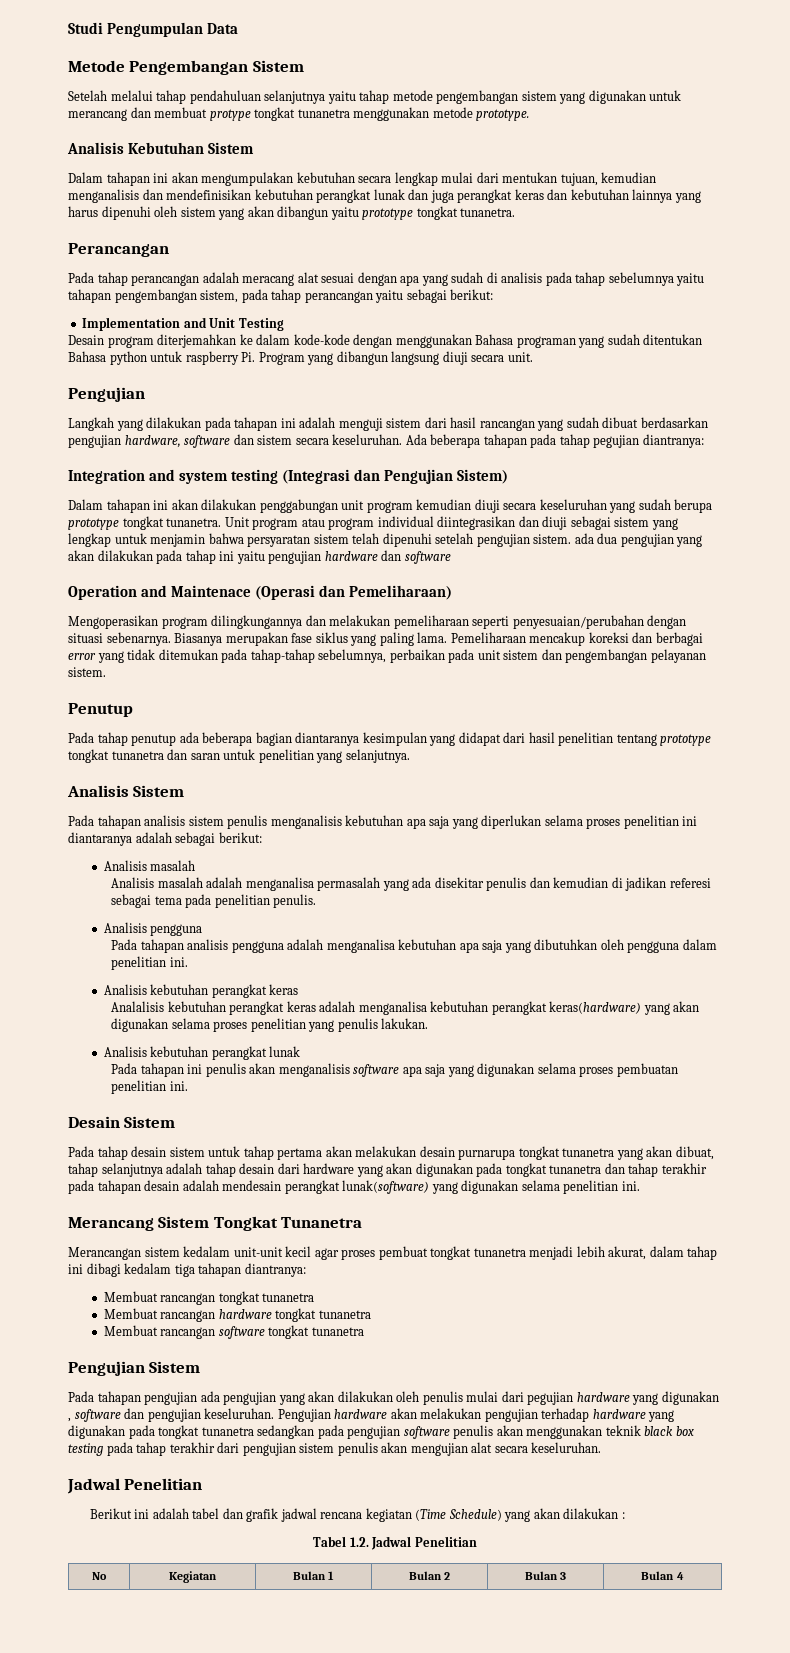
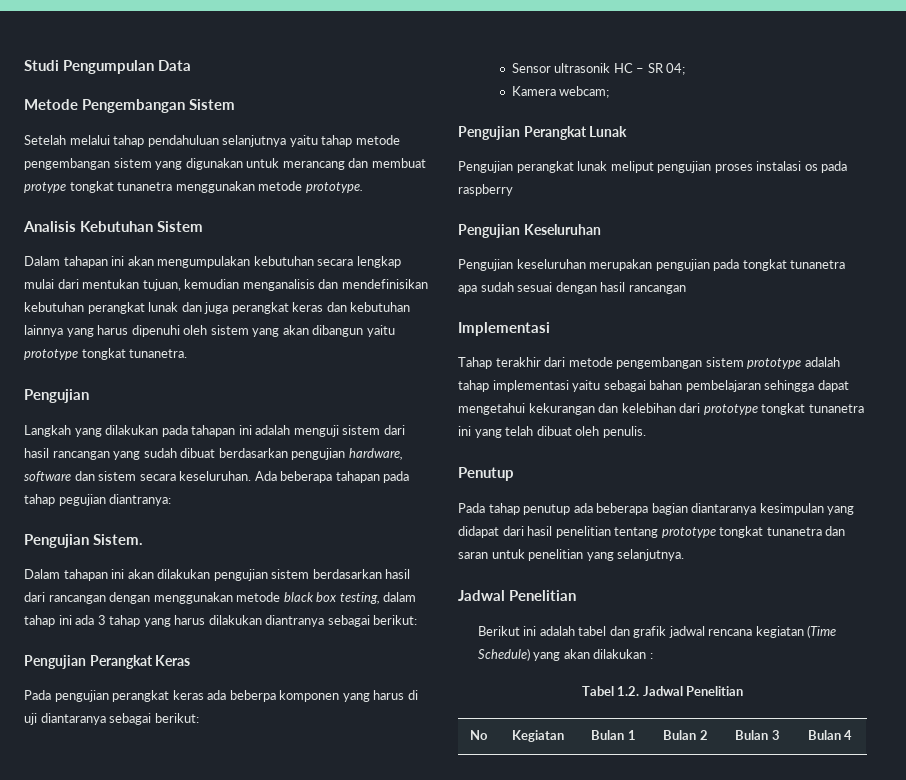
[68,243,169,257] [68,272,705,286] [68,289,494,303] [82,317,284,331] [68,334,703,348] [68,351,533,365] // Perancangan // Pada tahap perancangan adalah meracang alat sesuai dengan apa yang sudah di analisis pada tahap sebelumnya yaitu tahapan pengembangan sistem, pada tahap perancangan yaitu sebagai berikut: // Implementation and Unit Testing // Desain program diterjemahkan ke dalam kode-kode dengan menggunakan Bahasa programan yang sudah ditentukan Bahasa python untuk raspberry Pi. Program yang dibangun langsung diuji secara unit. -> (188, 353) none
[68,469,509,484] Integration and system testing (Integrasi dan Pengujian Sistem) -> [24,534,143,548] Pengujian Sistem.
[259,499,713,513] [68,516,678,530] [68,533,703,547] [68,550,451,564] [68,585,453,600] [68,615,687,629] [68,632,703,646] [68,649,706,663] [68,667,106,677] penggabungan unit program kemudian diuji secara keseluruhan yang sudah berupa prototype tongkat tunanetra. Unit program atau program individual diintegrasikan dan diuji sebagai sistem yang lengkap untuk menjamin bahwa persyaratan sistem telah dipenuhi setelah pengujian sistem. ada dua pengujian yang akan dilakukan pada tahap ini yaitu pengujian hardware dan software // Operation and Maintenace (Operasi dan Pemeliharaan) // Mengoperasikan program dilingkungannya dan melakukan pemeliharaan seperti penyesuaian/perubahan dengan situasi sebenarnya. Biasanya merupakan fase siklus yang paling lama. Pemeliharaan mencakup koreksi dan berbagai error yang tidak ditemukan pada tahap-tahap sebelumnya, perbaikan pada unit sistem dan pengembangan pelayanan sistem. -> [213,569,411,581] [24,592,417,604] [24,615,418,627] [24,655,191,669] [24,690,418,702] [24,713,199,725] [511,63,686,75] [511,86,610,98] [458,126,628,140] [458,161,848,173] [458,184,513,196] [458,224,601,238] [458,259,846,271] [458,282,686,294] [458,322,550,336] [458,357,840,369] [458,380,849,392] [458,403,864,415] [458,426,646,438] pengujian sistem berdasarkan hasil dari rancangan dengan menggunakan metode black box testing, dalam tahap ini ada 3 tahap yang harus dilakukan diantranya sebagai berikut: // Pengujian Perangkat Keras // Pada pengujian perangkat keras ada beberpa komponen yang harus di uji diantaranya sebagai berikut: // Sensor ultrasonik HC – SR 04; // Kamera webcam; // Pengujian Perangkat Lunak // Pengujian perangkat lunak meliput pengujian proses instalasi os pada raspberry // Pengujian Keseluruhan // Pengujian keseluruhan merupakan pengujian pada tongkat tunanetra apa sudah sesuai dengan hasil rancangan // Implementasi // Tahap terakhir dari metode pengembangan sistem prototype adalah tahap implementasi yaitu sebagai bahan pembelajaran sehingga dapat mengetahui kekurangan dan kelebihan dari prototype tongkat tunanetra ini yang telah dibuat oleh penulis.
[67,785,185,797] [68,815,698,829] [68,832,262,846] [103,860,196,871] [111,877,711,891] [111,894,317,908] [103,922,203,936] [111,939,717,953] [111,956,188,970] [103,984,299,998] [111,1001,700,1015] [111,1018,429,1032] [103,1046,301,1060] [111,1063,678,1077] [111,1080,188,1094] [68,1116,176,1128] [68,1146,714,1160] [68,1163,707,1177] [68,1180,640,1194] [68,1216,363,1231] [68,1246,718,1260] [68,1263,306,1277] [103,1291,315,1305] [103,1308,371,1322] [103,1325,364,1339] [68,1361,201,1376] [68,1391,719,1405] [68,1408,675,1422] [68,1425,694,1439] [68,1442,602,1456] // Analisis Sistem // Pada tahapan analisis sistem penulis menganalisis kebutuhan apa saja yang diperlukan selama proses penelitian ini diantaranya adalah sebagai berikut: // Analisis masalah // Analisis masalah adalah menganalisa permasalah yang ada disekitar penulis dan kemudian di jadikan referesi sebagai tema pada penelitian penulis. // Analisis pengguna // Pada tahapan analisis pengguna adalah menganalisa kebutuhan apa saja yang dibutuhkan oleh pengguna dalam penelitian ini. // Analisis kebutuhan perangkat keras // Analalisis kebutuhan perangkat keras adalah menganalisa kebutuhan perangkat keras(hardware) yang akan digunakan selama proses penelitian yang penulis lakukan. // Analisis kebutuhan perangkat lunak // Pada tahapan ini penulis akan menganalisis software apa saja yang digunakan selama proses pembuatan penelitian ini. // Desain Sistem // Pada tahap desain sistem untuk tahap pertama akan melakukan desain purnarupa tongkat tunanetra yang akan dibuat, tahap selanjutnya adalah tahap desain dari hardware yang akan digunakan pada tongkat tunanetra dan tahap terakhir pada tahapan desain adalah mendesain perangkat lunak(software) yang digunakan selama penelitian ini. // Merancang Sistem Tongkat Tunanetra // Merancangan sistem kedalam unit-unit kecil agar proses pembuat tongkat tunanetra menjadi lebih akurat, dalam tahap ini dibagi kedalam tiga tahapan diantranya: // Membuat rancangan tongkat tunanetra // Membuat rancangan hardware tongkat tunanetra // Membuat rancangan software tongkat tunanetra // Pengujian Sistem // Pada tahapan pengujian ada pengujian yang akan dilakukan oleh penulis mulai dari pegujian hardware yang digunakan , software dan pengujian keseluruhan. Pengujian hardware akan melakukan pengujian terhadap hardware yang digunakan pada tongkat tunanetra sedangkan pada pengujian software penulis akan menggunakan teknik black box testing pada tahap terakhir dari pengujian sistem penulis akan mengujian alat secara keseluruhan. -> (685, 555) none

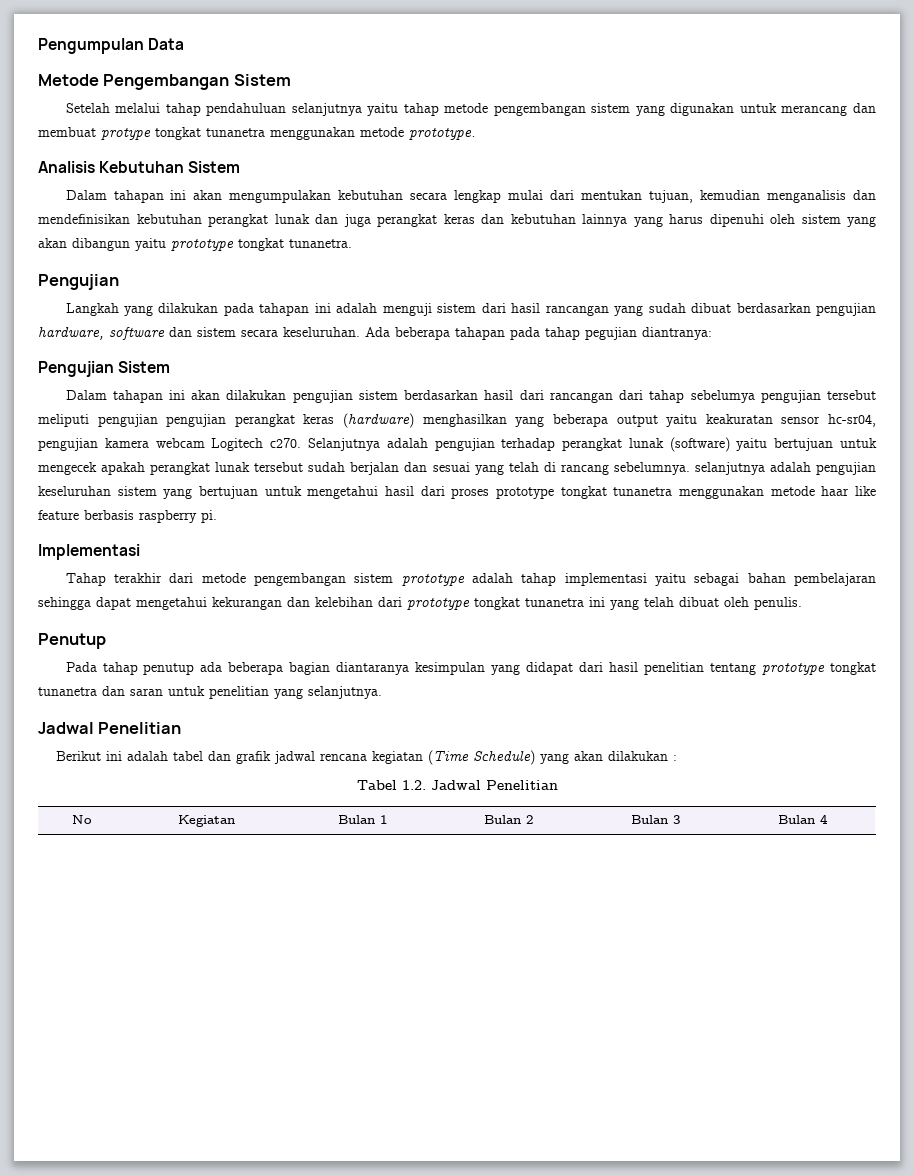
[24,60,59,71] Studi -> (38, 46) none
[93,534,143,545] Sistem. -> [118,361,171,373] Sistem
[109,592,417,604] [24,615,418,627] [24,655,191,669] [24,690,418,702] [24,713,199,725] [511,63,686,75] [511,86,610,98] [458,126,628,140] [458,161,848,173] [458,184,513,196] [458,224,601,238] [458,259,846,271] [458,282,686,294] dengan menggunakan metode black box testing, dalam tahap ini ada 3 tahap yang harus dilakukan diantranya sebagai berikut: // Pengujian Perangkat Keras // Pada pengujian perangkat keras ada beberpa komponen yang harus di uji diantaranya sebagai berikut: // Sensor ultrasonik HC – SR 04; // Kamera webcam; // Pengujian Perangkat Lunak // Pengujian perangkat lunak meliput pengujian proses instalasi os pada raspberry // Pengujian Keseluruhan // Pengujian keseluruhan merupakan pengujian pada tongkat tunanetra apa sudah sesuai dengan hasil rancangan -> [619,390,876,403] [38,413,877,428] [38,437,878,452] [38,462,876,475] [38,486,876,499] [38,510,217,523] dari tahap sebelumya pengujian tersebut meliputi pengujian pengujian perangkat keras (hardware) menghasilkan yang beberapa output yaitu keakuratan sensor hc-sr04, pengujian kamera webcam Logitech c270. Selanjutnya adalah pengujian terhadap perangkat lunak (software) yaitu bertujuan untuk mengecek apakah perangkat lunak tersebut sudah berjalan dan sesuai yang telah di rancang sebelumnya. selanjutnya adalah pengujian keseluruhan sistem yang bertujuan untuk mengetahui hasil dari proses prototype tongkat tunanetra menggunakan metode haar like feature berbasis raspberry pi.

